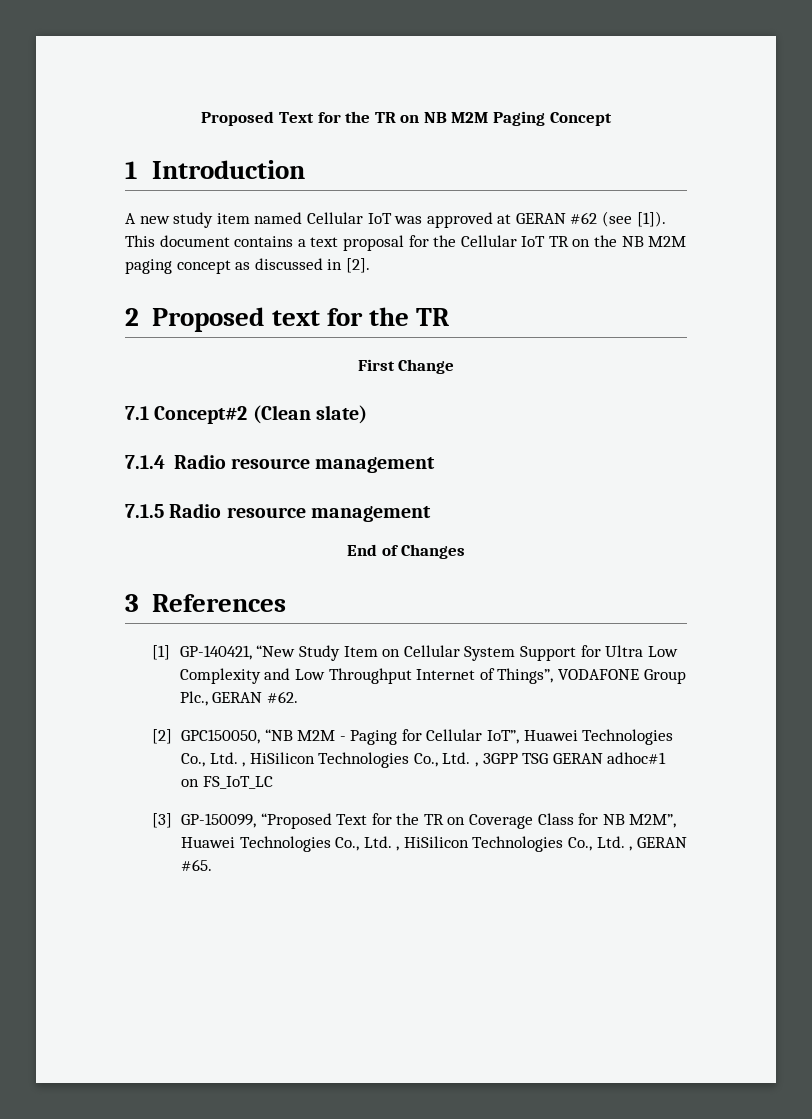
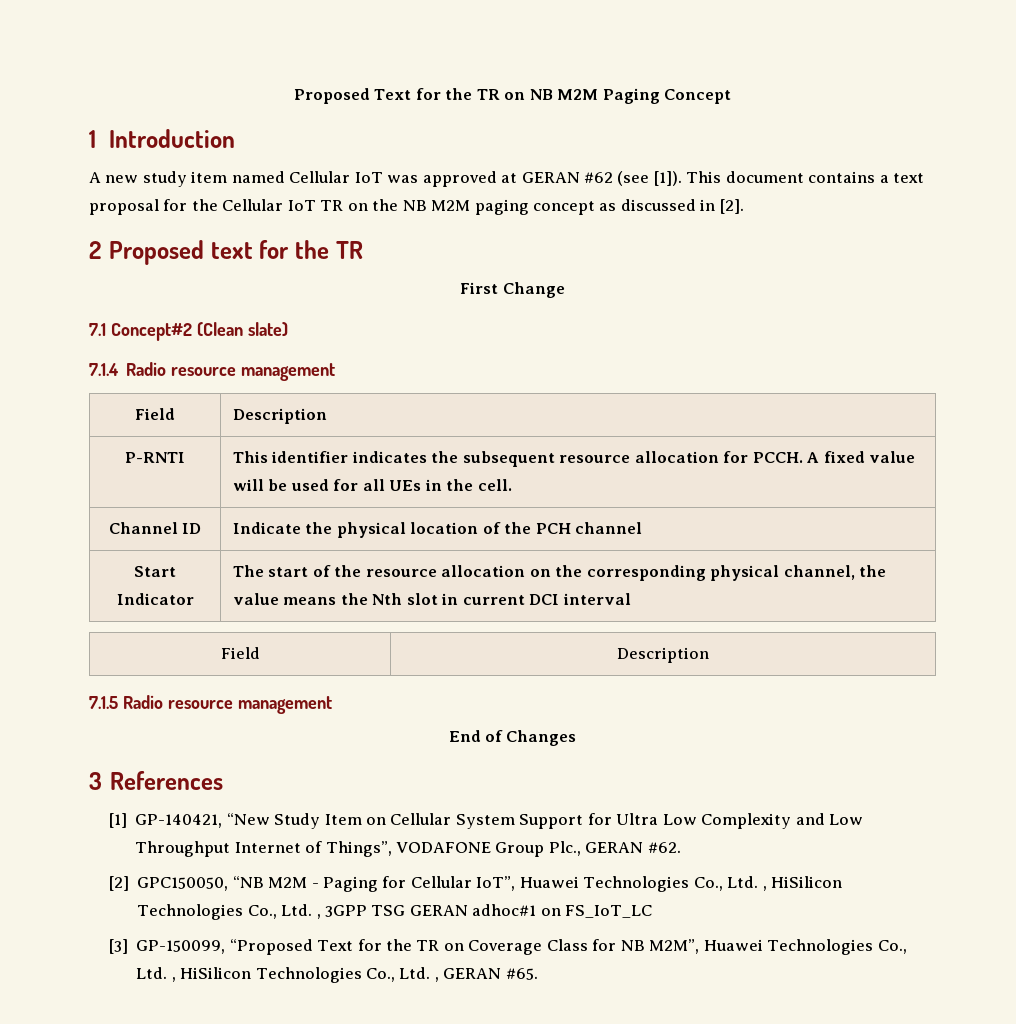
(436, 465) none -> [135,408,175,420] [232,408,327,424] [125,452,185,463] [232,451,915,467] [232,479,512,491] [108,522,202,534] [232,522,643,538] [134,566,176,577] [116,593,194,605] [232,565,886,581] [232,593,631,605] [220,647,260,659] [617,647,709,663] // Field | Description // P-RNTI | This identifier indicates the subsequent resource allocation for PCCH. A fixed value will be used for all UEs in the cell. // Channel ID | Indicate the physical location of the PCH channel // Start Indicator | The start of the resource allocation on the corresponding physical channel, the value means the Nth slot in current DCI interval // Field | Description

